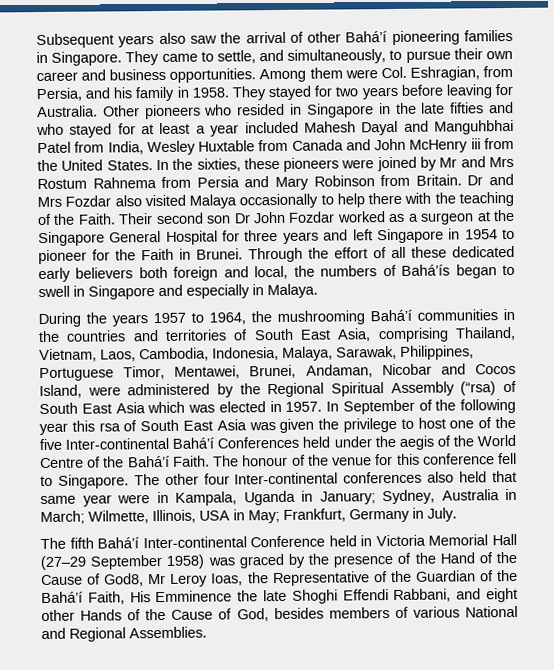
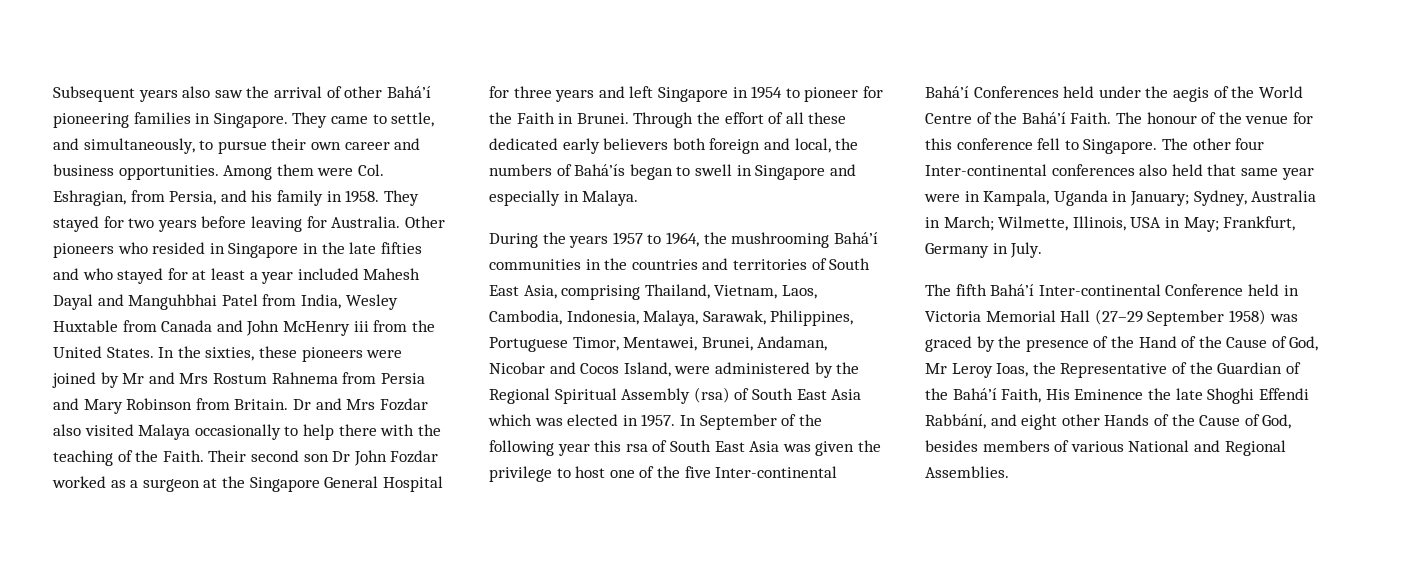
[460,381,497,396] (“rsa) -> [693,387,730,403] (rsa)
[104,573,145,587] God8, -> [1289,336,1319,351] God,
[155,590,233,603] Emminence -> [1074,389,1144,400] Eminence
[393,588,452,603] Rabbani, -> [925,414,986,429] Rabbání,

